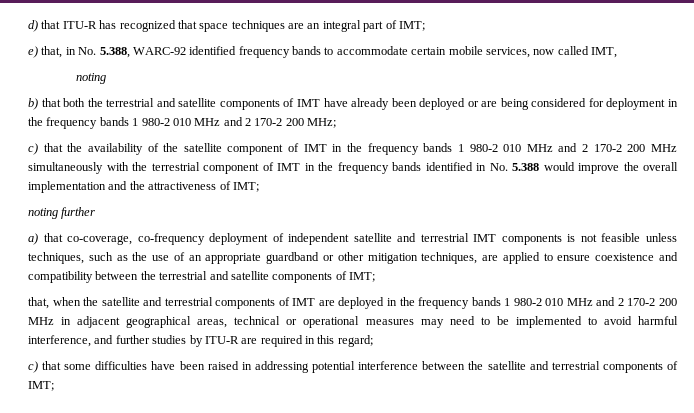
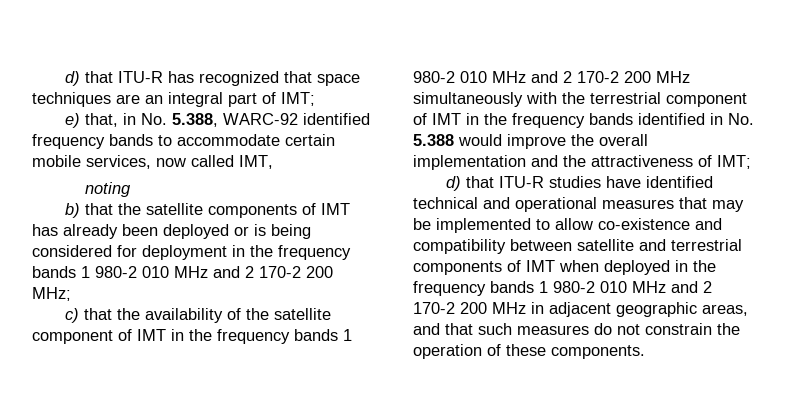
[63,98,176,107] both the terrestrial and -> [117,203,141,215] the
[323,98,348,107] have -> [32,224,58,236] has
[481,101,498,107] are -> [254,224,266,236] is
[28,207,96,219] [28,233,677,245] [28,252,679,264] [28,271,375,283] [28,297,99,309] noting further // a) that co-coverage, co-frequency deployment of independent satellite and terrestrial IMT components is not feasible unless techniques, such as the use of an appropriate guardband or other mitigation techniques, are applied to ensure coexistence and compatibility between the terrestrial and satellite components of IMT; // that, when the -> [445,176,713,191] [413,197,744,212] [413,218,722,233] [413,239,572,254] d) that ITU-R studies have identified technical and operational measures that may be implemented to allow co-existence and compatibility between
[318,300,335,306] are -> [559,260,599,272] when
[126,316,678,328] [28,335,373,347] [28,361,679,373] [28,381,54,391] geographical areas, technical or operational measures may need to be implemented to avoid harmful interference, and further studies by ITU-R are required in this regard; // c) that some difficulties have been raised in addressing potential interference between the satellite and terrestrial components of IMT; -> [616,302,748,317] [413,323,740,335] [413,344,645,359] geographic areas, and that such measures do not constrain the operation of these components.

